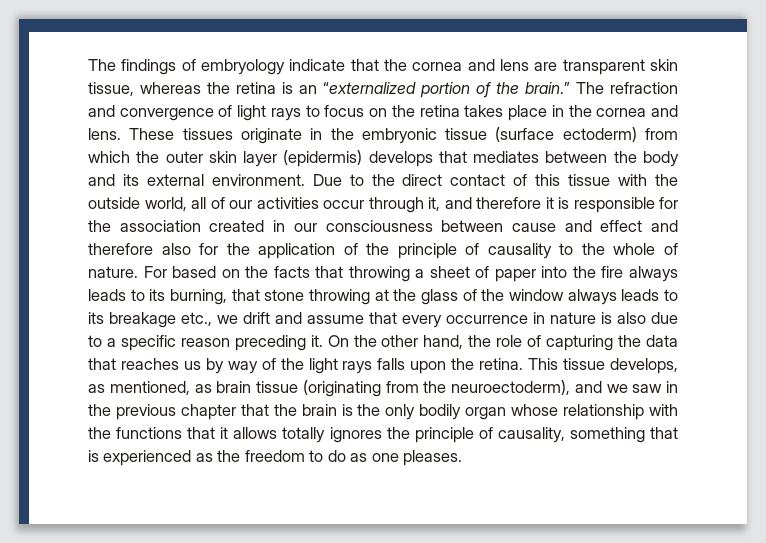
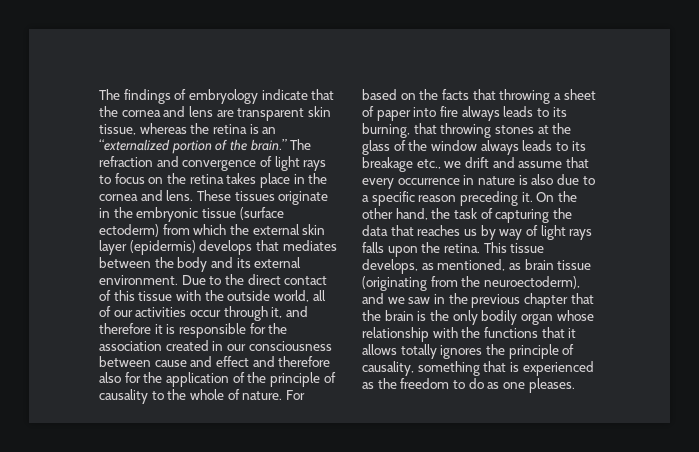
[165,151,203,163] outer -> [252,224,300,235] external
[572,266,596,278] the -> (437, 112) none
[264,289,371,305] stone throwing -> [440,123,534,138] throwing stones
[496,335,523,347] role -> [453,208,477,219] task
[280,358,304,370] the -> (538, 230) none

